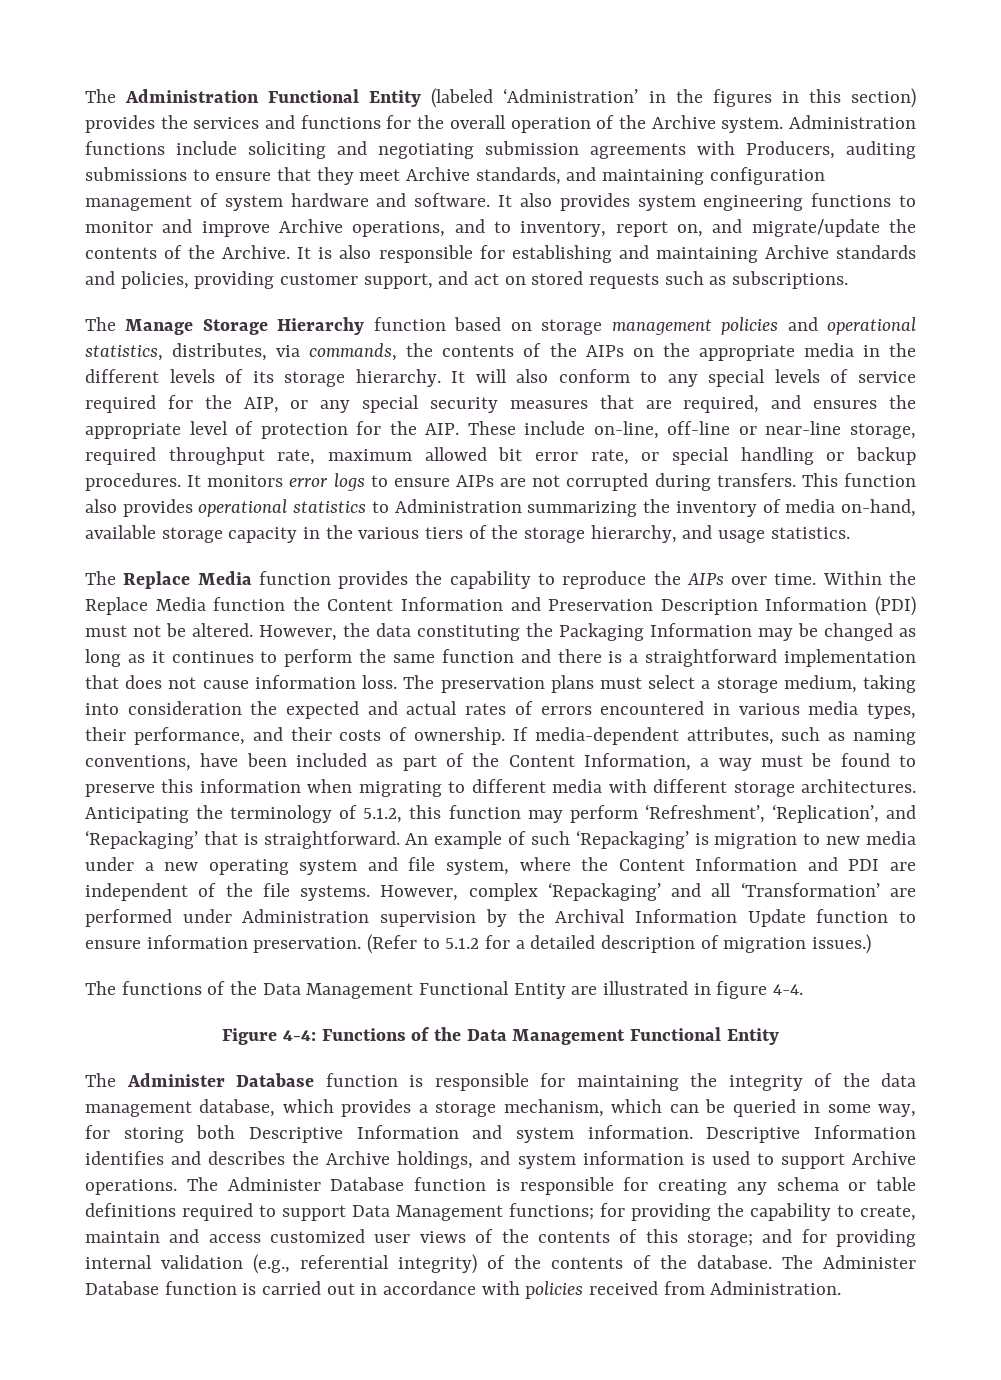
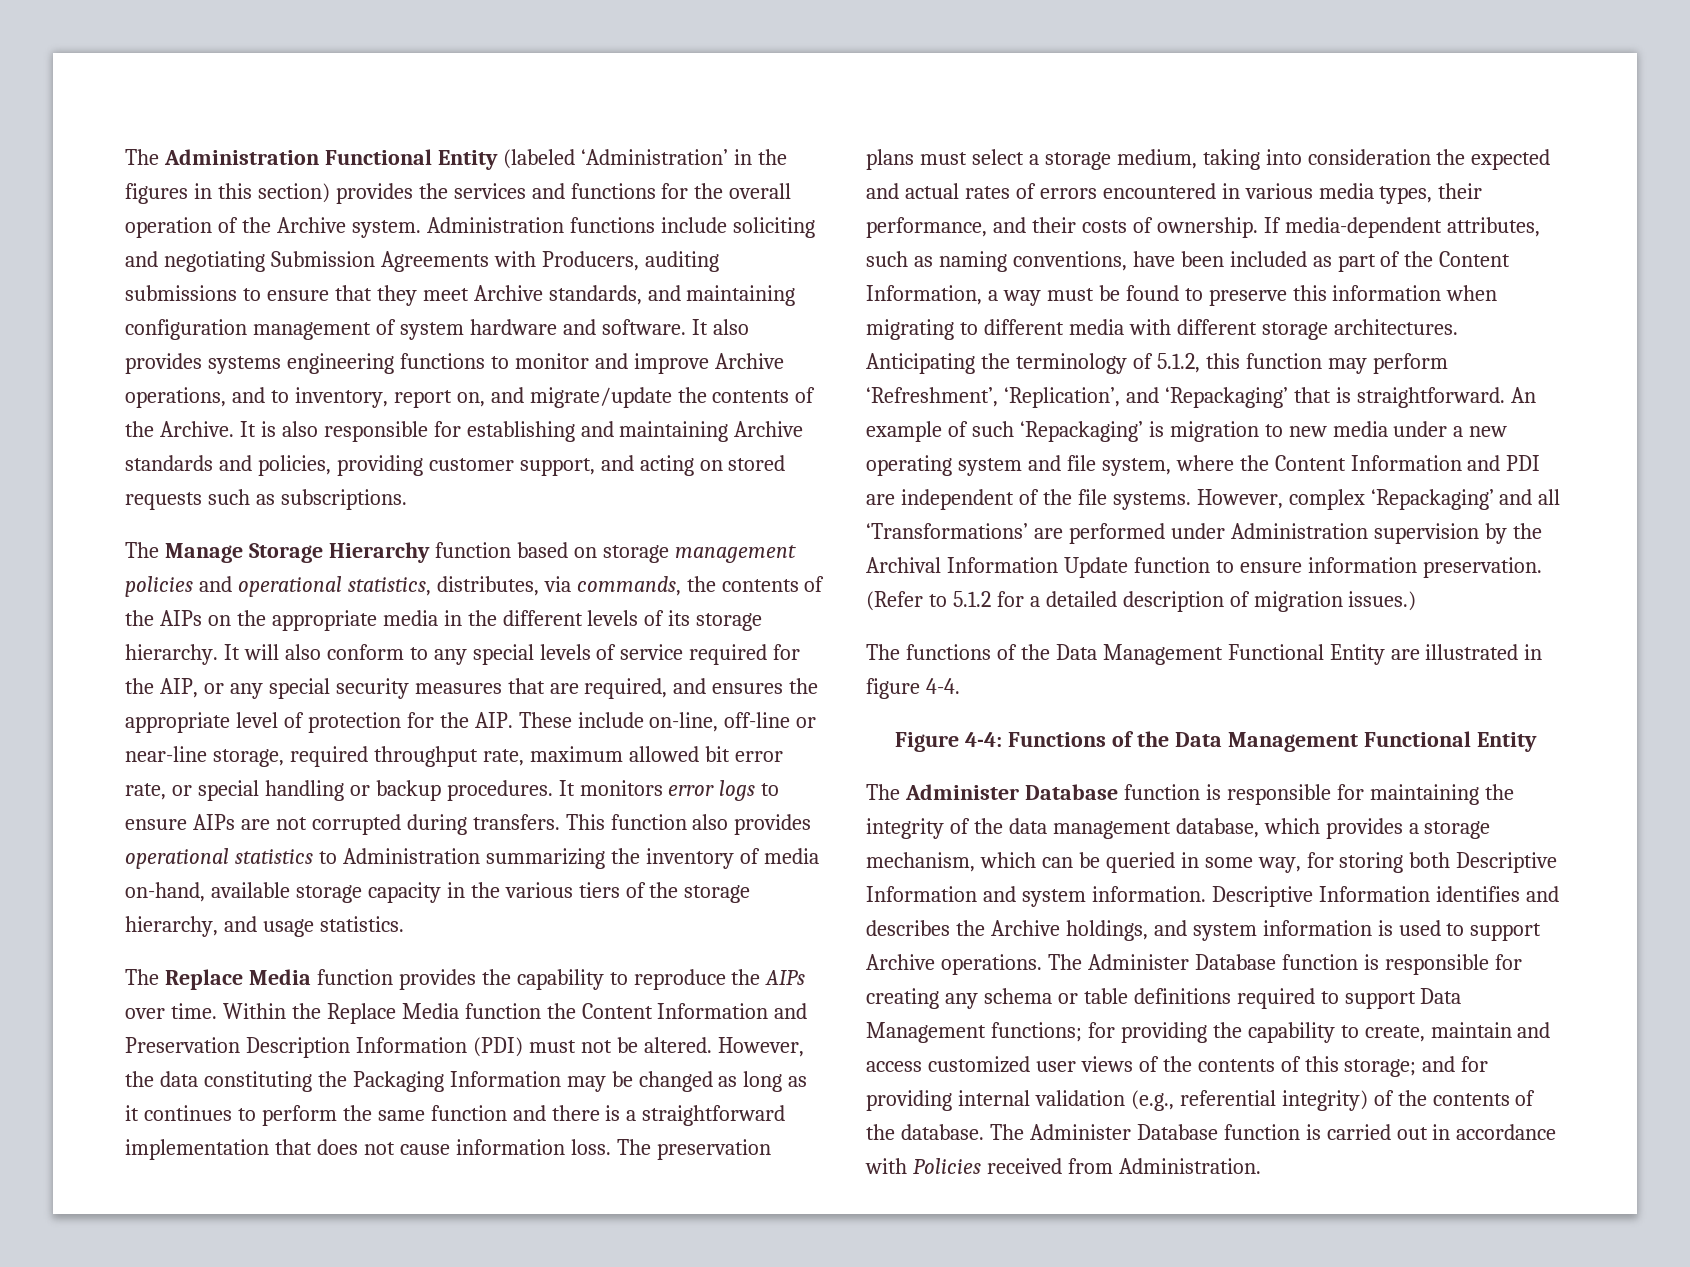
[485,141,686,159] submission agreements -> [270,251,489,272] Submission Agreements
[637,195,696,211] system -> [207,356,281,374] systems
[474,273,500,285] act -> [639,455,694,476] acting
[740,882,880,897] ‘Transformation’ -> [866,523,1028,539] ‘Transformations’
[525,1281,584,1299] policies -> [912,1158,981,1174] Policies

